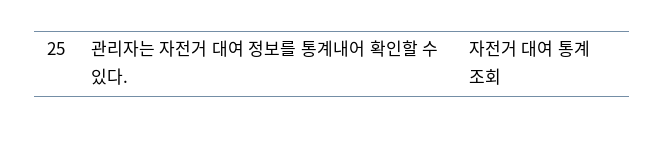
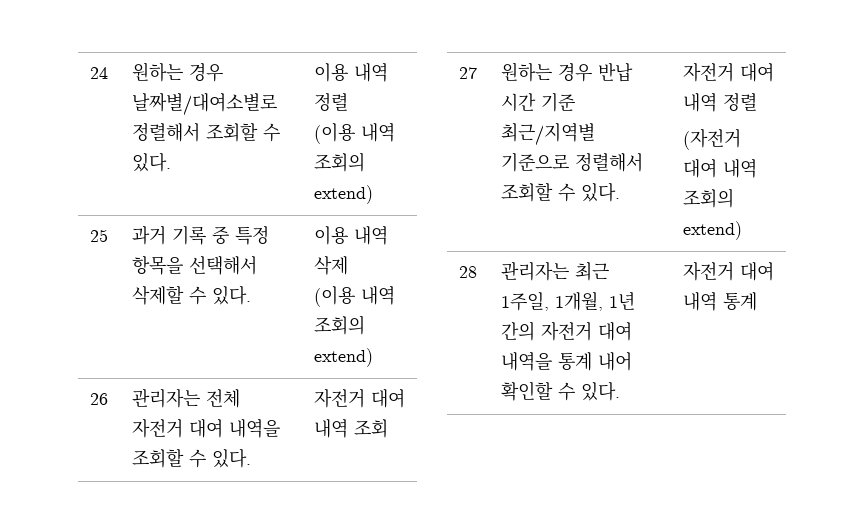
[46,42,65,55] [90,40,366,57] 25 | 관리자는 자전거 대여 정보를 통계내어 -> [89,67,108,79] [131,62,223,82] [131,93,277,116] [131,123,280,142] [131,152,171,172] [313,63,388,82] [313,93,348,111] [313,123,395,144] [313,152,365,172] [313,185,373,204] [89,229,108,242] [131,226,269,245] [131,256,257,275] [131,285,251,305] [313,226,388,245] [313,256,348,275] [313,286,395,307] [313,315,365,335] [313,348,373,367] [89,393,108,405] [131,388,240,408] [131,418,280,438] [131,448,251,468] [313,388,405,408] [313,419,388,438] [458,67,477,79] [500,62,633,82] [500,93,575,112] [500,122,595,146] [500,153,643,172] [500,182,620,202] [682,62,774,82] [682,93,757,112] [682,128,741,150] [682,159,757,178] [682,188,734,208] [682,221,742,240] [458,266,477,278] [500,261,609,281] [500,291,635,311] [500,321,632,341] [500,352,632,371] 24 | 원하는 경우 날짜별/대여소별로 정렬해서 조회할 수 있다. | 이용 내역 정렬 // (이용 내역 조회의 extend) // 25 | 과거 기록 중 특정 항목을 선택해서 삭제할 수 있다. | 이용 내역 삭제 // (이용 내역 조회의 extend) // 26 | 관리자는 전체 자전거 대여 내역을 조회할 수 있다. | 자전거 대여 내역 조회 // 27 | 원하는 경우 반납 시간 기준 최근/지역별 기준으로 정렬해서 조회할 수 있다. | 자전거 대여 내역 정렬 // (자전거 대여 내역 조회의 extend) // 28 | 관리자는 최근 1주일, 1개월, 1년 간의 자전거 대여 내역을 통계 내어
[557,40,590,57] [468,68,501,85] 통계 조회 -> [682,292,757,311] 내역 통계

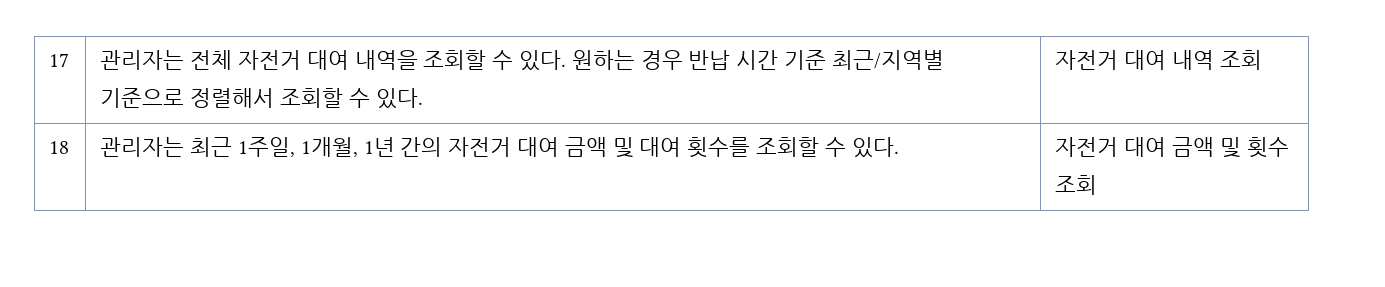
[89,67,108,79] [131,62,223,82] [131,93,277,116] [131,123,280,142] [131,152,171,172] [313,63,388,82] [313,93,348,111] [313,123,395,144] [313,152,365,172] [313,185,373,204] [89,229,108,242] [131,226,269,245] [131,256,257,275] [131,285,251,305] [313,226,388,245] [313,256,348,275] [313,286,395,307] [313,315,365,335] [313,348,373,367] [89,393,108,405] 24 | 원하는 경우 날짜별/대여소별로 정렬해서 조회할 수 있다. | 이용 내역 정렬 // (이용 내역 조회의 extend) // 25 | 과거 기록 중 특정 항목을 선택해서 삭제할 수 있다. | 이용 내역 삭제 // (이용 내역 조회의 extend) // 26 -> [49,53,70,67] 17
[313,388,405,408] [313,419,388,438] [458,67,477,79] | 자전거 대여 내역 조회 // 27 | -> (567, 60) none
[722,93,757,111] [682,128,741,150] [682,159,757,178] [682,188,734,208] [682,221,742,240] [458,266,477,278] 정렬 // (자전거 대여 내역 조회의 extend) // 28 -> [1219,50,1262,70] [49,141,70,154] 조회 // 18
[500,352,632,371] [500,381,620,401] [682,261,774,281] [682,292,757,311] 내역을 통계 내어 확인할 수 있다. | 자전거 대여 내역 통계 -> [564,137,899,158] [1055,137,1289,158] [1055,175,1098,195] 금액 및 대여 횟수를 조회할 수 있다. | 자전거 대여 금액 및 횟수 조회

